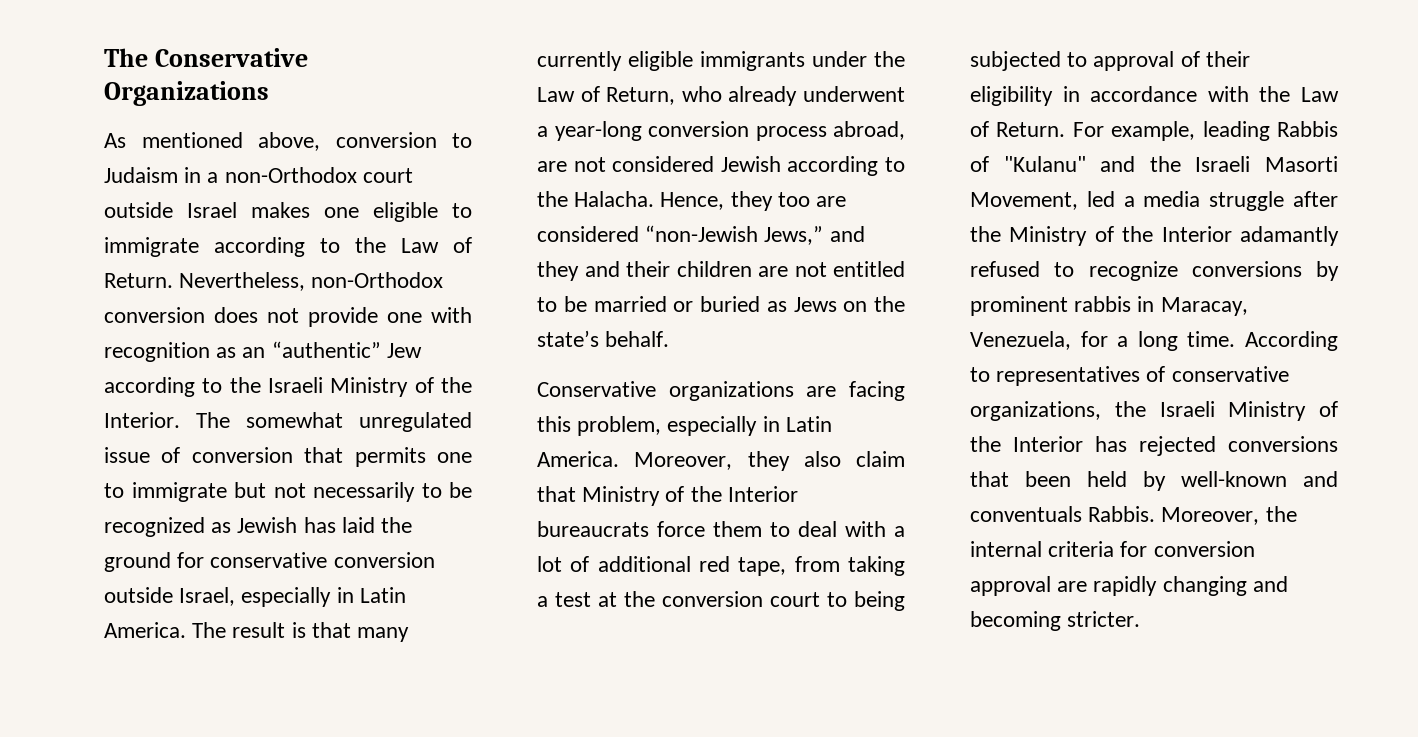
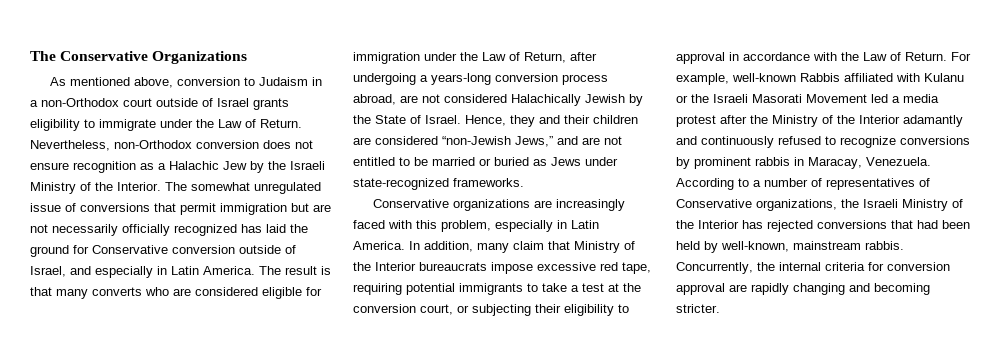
[187,202,472,222] [104,237,340,257] Israel makes one eligible to immigrate according to -> [202,98,289,110] [30,119,193,131] of Israel grants eligibility to immigrate under
[308,307,472,327] [104,341,422,362] [104,377,223,397] provide one with recognition as an “authentic” Jew according to -> [30,161,264,173] ensure recognition as a Halachic Jew by
[191,447,472,467] [104,482,472,502] [104,517,298,537] conversion that permits one to immigrate but not necessarily to be recognized as Jewish -> [80,203,331,215] [30,224,237,236] conversions that permit immigration but are not necessarily officially recognized
[210,552,328,568] conservative -> [92,245,168,254] Conservative
[179,587,236,606] Israel, -> [285,245,296,254] [30,266,91,277] of Israel, and
[537,51,805,71] currently eligible immigrants -> [92,287,322,299] [353,52,420,64] converts who are considered eligible for immigration
[681,86,905,106] [537,121,642,141] who already underwent a year-long -> [570,52,597,61] [353,73,491,85] after undergoing a years-long
[720,156,905,176] [537,191,810,211] Jewish according to the Halacha. Hence, they too -> [511,94,643,106] [353,115,638,127] Halachically Jewish by the State of Israel. Hence, they and their children
[537,261,752,281] they and their children -> (578, 140) none
[843,296,905,312] [537,330,670,347] on the state’s behalf. -> [585,157,618,166] [353,178,524,190] under state-recognized frameworks.
[849,381,905,401] facing -> [556,199,626,211] [353,220,412,229] increasingly faced with
[634,451,841,471] Moreover, they also -> [409,241,509,253] In addition, many
[657,521,905,537] [537,556,905,576] force them to deal with a lot of additional red tape, from taking -> [491,262,651,274] [353,283,567,295] impose excessive red tape, requiring potential immigrants to take
[770,591,905,611] [970,51,1250,71] [970,86,1053,106] court to being subjected to approval of their eligibility -> [420,304,629,316] [676,52,725,64] court, or subjecting their eligibility to approval
[1202,121,1338,141] [970,156,1338,172] [970,192,1078,210] leading Rabbis of "Kulanu" and the Israeli Masorti Movement, -> [732,73,964,82] [676,94,867,103] well-known Rabbis affiliated with Kulanu or the Israeli Masorati Movement
[1209,191,1285,211] struggle -> [676,115,716,127] protest
(1339, 236) none -> [676,136,774,148] and continuously
[970,331,1338,351] [970,367,990,382] Venezuela, for a long time. According to -> [866,157,931,166] [676,178,822,190] Venezuela. According to a number of
[1171,366,1289,382] conservative -> [676,199,752,208] Conservative
(1009, 479) none -> [917,220,938,229] had
[1181,471,1338,487] [970,506,1260,525] well-known and conventuals Rabbis. Moreover, -> [721,241,904,252] [676,262,753,274] well-known, mainstream rabbis. Concurrently,

